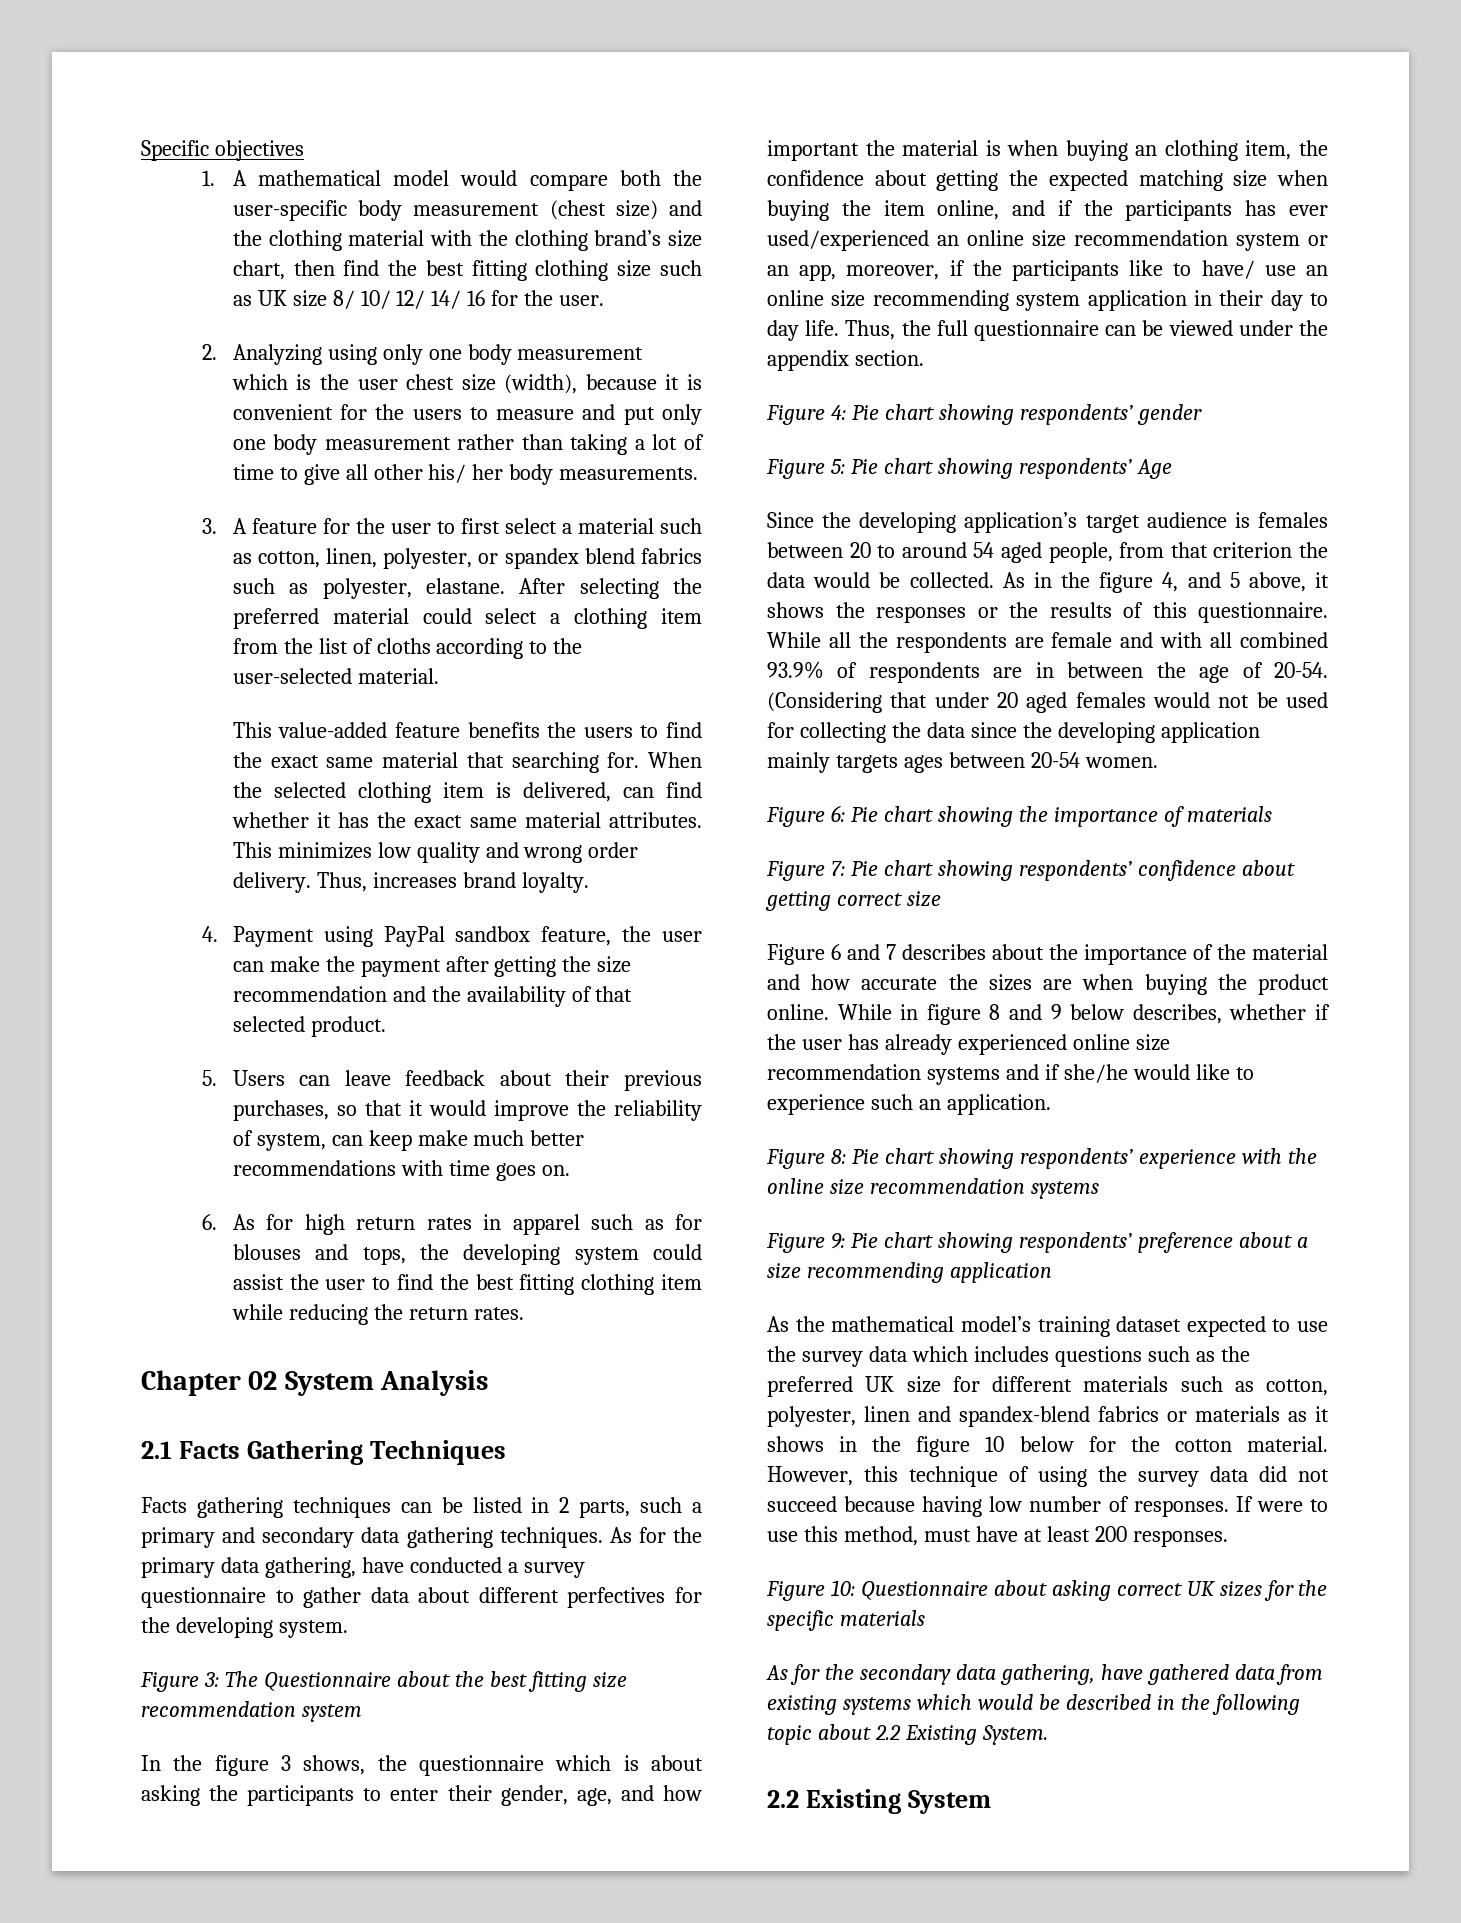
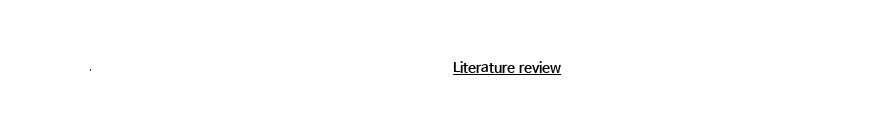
[141,140,304,161] [202,170,702,191] [232,200,702,221] [232,230,702,251] [232,260,702,281] [232,290,605,309] [202,344,644,365] [231,374,702,394] [232,404,702,425] [232,434,704,455] [232,464,699,485] [202,518,703,534] [232,548,703,569] [232,578,703,599] [232,608,702,629] [232,638,583,659] [232,668,439,684] [232,722,702,738] [232,752,702,773] [232,782,703,803] [231,812,703,828] [232,842,639,863] [232,872,589,893] [202,926,702,947] [232,956,632,977] [232,986,633,1007] [232,1016,386,1037] [202,1070,703,1091] [232,1100,702,1121] [232,1130,585,1151] [232,1160,570,1181] [202,1214,703,1235] [232,1244,702,1265] [232,1274,702,1295] [231,1304,524,1325] [141,1370,489,1396] [141,1440,506,1465] [141,1497,702,1518] [141,1527,702,1548] [141,1557,585,1578] [141,1587,702,1608] [141,1617,348,1638] [140,1671,627,1692] [141,1701,362,1722] [141,1755,703,1776] [141,1785,702,1806] [767,140,1328,161] [767,170,1328,191] [767,200,1328,221] [767,230,1328,251] [767,260,1328,281] [767,290,1328,311] [767,320,1328,341] [767,350,924,371] [766,404,1202,425] [766,458,1172,479] [767,512,1328,533] [767,542,1328,563] [767,572,1329,593] [767,602,1328,623] [767,632,1328,653] [767,661,1328,683] [767,692,1328,713] [767,722,1260,743] [767,752,1158,773] [766,805,1272,827] [766,860,1295,881] [765,891,941,911] [767,944,1328,965] [767,974,1329,995] [767,1004,1330,1025] [767,1034,1170,1055] [767,1064,1254,1085] [767,1094,1051,1115] [766,1148,1317,1169] [767,1178,1099,1199] [766,1232,1308,1253] [767,1262,1052,1283] [767,1316,1328,1337] [767,1346,1250,1367] [767,1376,1328,1397] [767,1406,1329,1427] [767,1436,1328,1457] [767,1466,1329,1487] [767,1496,1328,1517] [767,1526,1228,1547] [766,1580,1328,1601] [767,1610,925,1631] [766,1664,1324,1685] [767,1694,1300,1715] [767,1724,1048,1745] [767,1789,991,1814] Specific objectives // 1. A mathematical model would compare both the user-specific body measurement (chest size) and the clothing material with the clothing brand’s size chart, then find the best fitting clothing size such as UK size 8/ 10/ 12/ 14/ 16 for the user. // 2. Analyzing using only one body measurement which is the user chest size (width), because it is convenient for the users to measure and put only one body measurement rather than taking a lot of time to give all other his/ her body measurements. // 3. A feature for the user to first select a material such as cotton, linen, polyester, or spandex blend fabrics such as polyester, elastane. After selecting the preferred material could select a clothing item from the list of cloths according to the user-selected material. // This value-added feature benefits the users to find the exact same material that searching for. When the selected clothing item is delivered, can find whether it has the exact same material attributes. This minimizes low quality and wrong order delivery. Thus, increases brand loyalty. // 4. Payment using PayPal sandbox feature, the user can make the payment after getting the size recommendation and the availability of that selected product. // 5. Users can leave feedback about their previous purchases, so that it would improve the reliability of system, can keep make much better recommendations with time goes on. // 6. As for high return rates in apparel such as for blouses and tops, the developing system could assist the user to find the best fitting clothing item while reducing the return rates. // Chapter 02 System Analysis // 2.1 Facts Gathering Techniques // Facts gathering techniques can be listed in 2 parts, such a primary and secondary data gathering techniques. As for the primary data gathering, have conducted a survey questionnaire to gather data about different perfectives for the developing system. // Figure 3: The Questionnaire about the best fitting size recommendation system // In the figure 3 shows, the questionnaire which is about asking the participants to enter their gender, age, and how important the material is when buying an clothing item, the confidence about getting the expected matching size when buying the item online, and if the participants has ever used/experienced an online size recommendation system or an app, moreover, if the participants like to have/ use an online size recommending system application in their day to day life. Thus, the full questionnaire can be viewed under the appendix section. // Figure 4: Pie chart showing respondents’ gender // Figure 5: Pie chart showing respondents’ Age // Since the developing application’s target audience is females between 20 to around 54 aged people, from that criterion the data would be collected. As in the figure 4, and 5 above, it shows the responses or the results of this questionnaire. While all the respondents are female and with all combined 93.9% of respondents are in between the age of 20-54. (Considering that under 20 aged females would not be used for collecting the data since the developing application mainly targets ages between 20-54 women. // Figure 6: Pie chart showing the importance of materials // Figure 7: Pie chart showing respondents’ confidence about getting correct size // Figure 6 and 7 describes about the importance of the material and how accurate the sizes are when buying the product online. While in figure 8 and 9 below describes, whether if the user has already experienced online size recommendation systems and if she/he would like to experience such an application. // Figure 8: Pie chart showing respondents’ experience with the online size recommendation systems // Figure 9: Pie chart showing respondents’ preference about a size recommending application // As the mathematical model’s training dataset expected to use the survey data which includes questions such as the preferred UK size for different materials such as cotton, polyester, linen and spandex-blend fabrics or materials as it shows in the figure 10 below for the cotton material. However, this technique of using the survey data did not succeed because having low number of responses. If were to use this method, must have at least 200 responses. // Figure 10: Questionnaire about asking correct UK sizes for the specific materials // As for the secondary data gathering, have gathered data from existing systems which would be described in the following topic about 2.2 Existing System. // 2.2 Existing System -> [88,69,92,71] [453,61,561,73] . // Literature review

